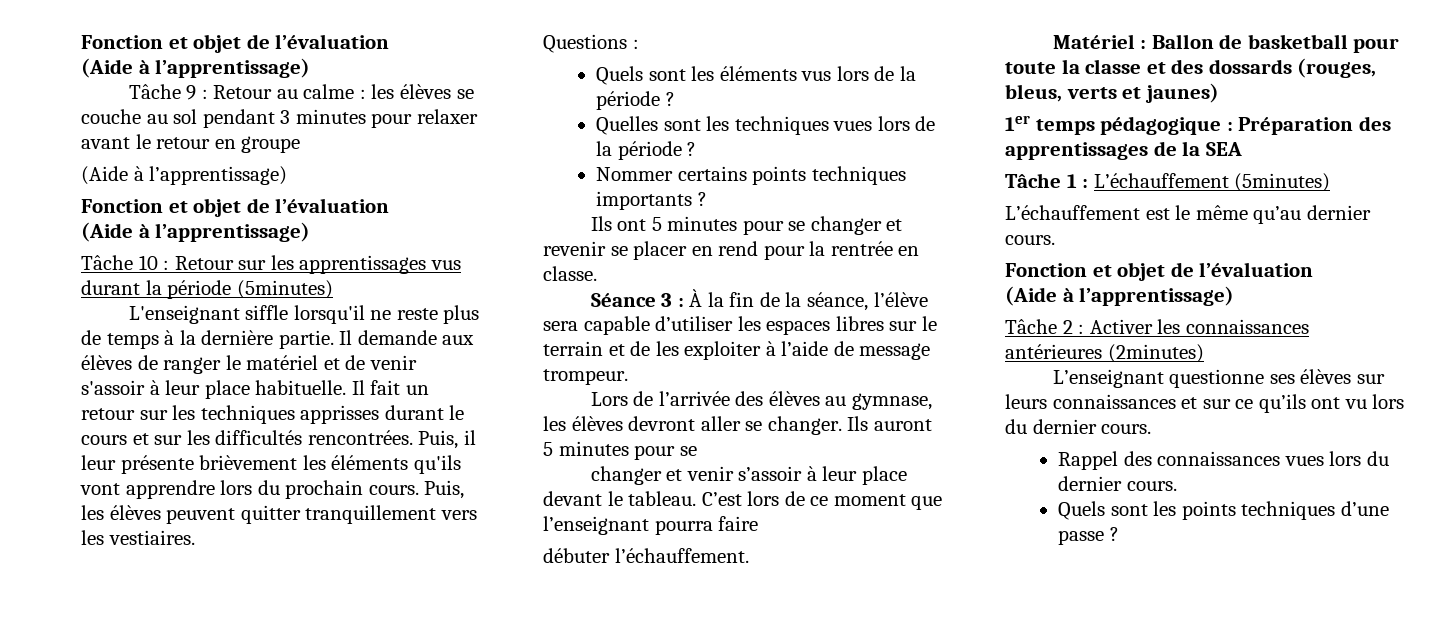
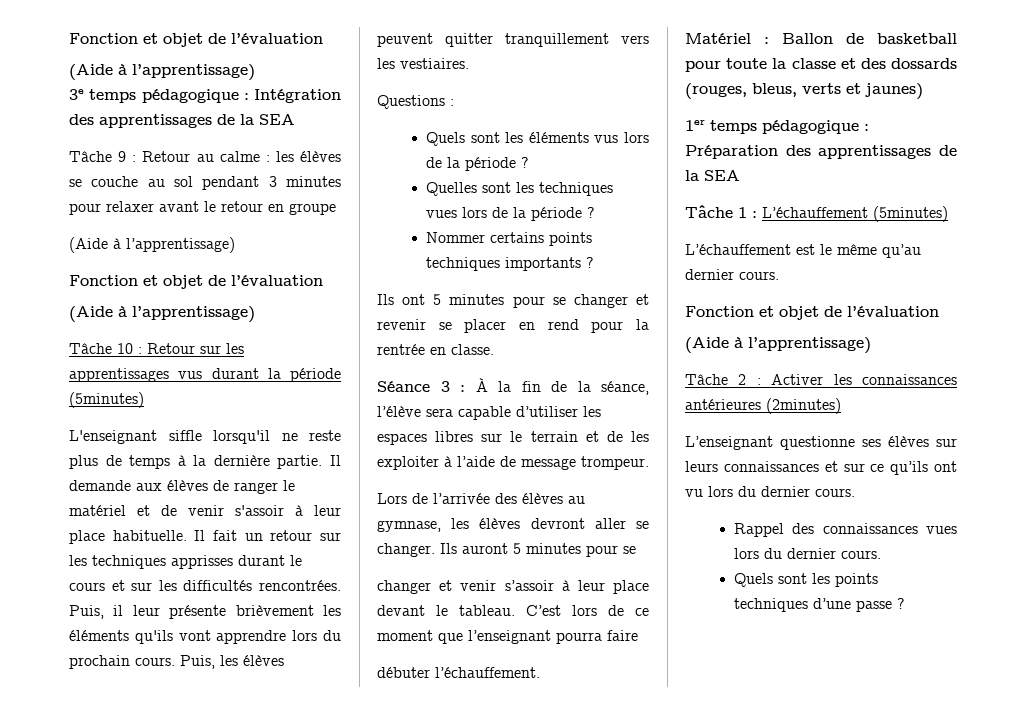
[81,34,390,53] [81,58,311,78] Fonction et objet de l’évaluation // (Aide à l’apprentissage) -> [69,33,323,47] [69,64,255,81] [69,89,341,103] [69,114,295,128] Fonction et objet de l’évaluation // (Aide à l’apprentissage) // 3e temps pédagogique : Intégration des apprentissages de la SEA

